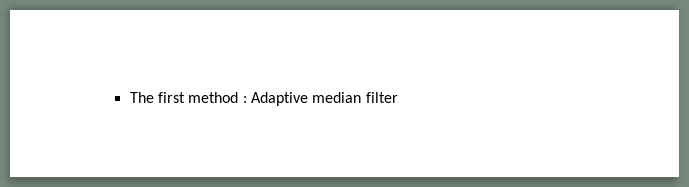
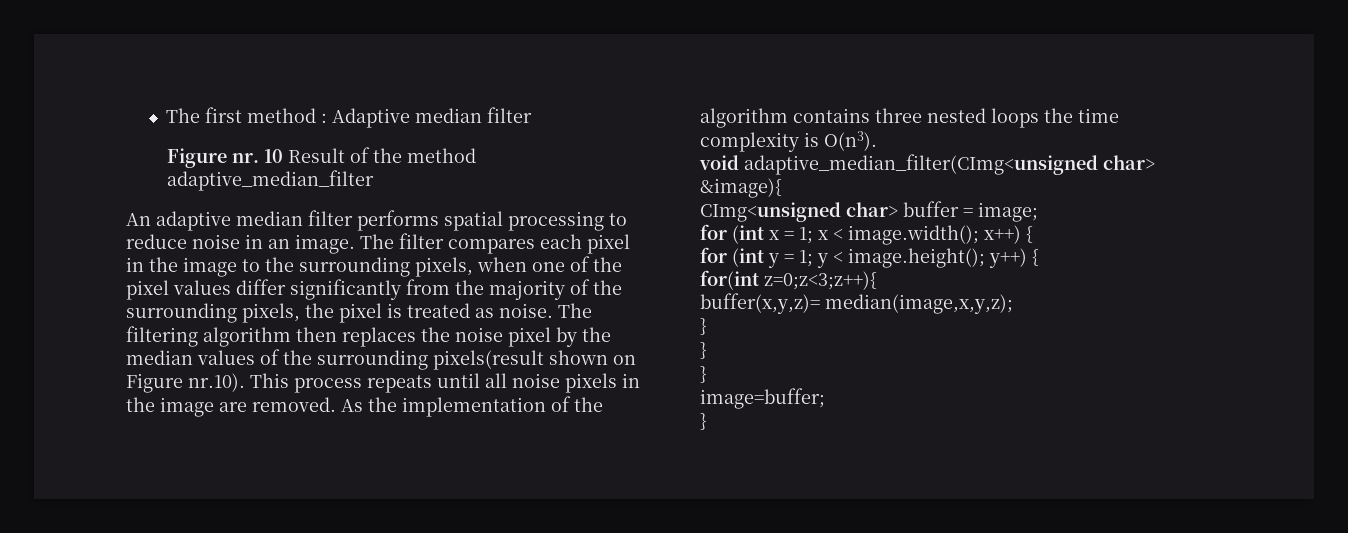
(398, 97) none -> [166,147,476,168] [166,170,374,191] [126,210,627,231] [126,233,630,254] [126,256,622,277] [126,279,622,300] [126,303,592,323] [126,326,611,347] [126,349,636,370] [126,373,640,393] [126,396,603,417] [700,108,1119,128] [700,131,877,152] [699,154,1155,175] [700,178,782,198] [700,201,1038,222] [700,224,1033,245] [700,247,1039,268] [700,270,877,290] [700,293,1013,314] [700,318,707,335] [700,342,707,359] [700,366,707,383] [700,388,825,409] [700,413,707,430] // Figure nr. 10 Result of the method adaptive_median_filter // An adaptive median filter performs spatial processing to reduce noise in an image. The filter compares each pixel in the image to the surrounding pixels, when one of the pixel values differ significantly from the majority of the surrounding pixels, the pixel is treated as noise. The filtering algorithm then replaces the noise pixel by the median values of the surrounding pixels(result shown on Figure nr.10). This process repeats until all noise pixels in the image are removed. As the implementation of the algorithm contains three nested loops the time complexity is O(n3). // void adaptive_median_filter(CImg<unsigned char> &image){ // CImg<unsigned char> buffer = image; // for (int x = 1; x < image.width(); x++) { // for (int y = 1; y < image.height(); y++) { // for(int z=0;z<3;z++){ // buffer(x,y,z)= median(image,x,y,z); // } // } // } // image=buffer; // }

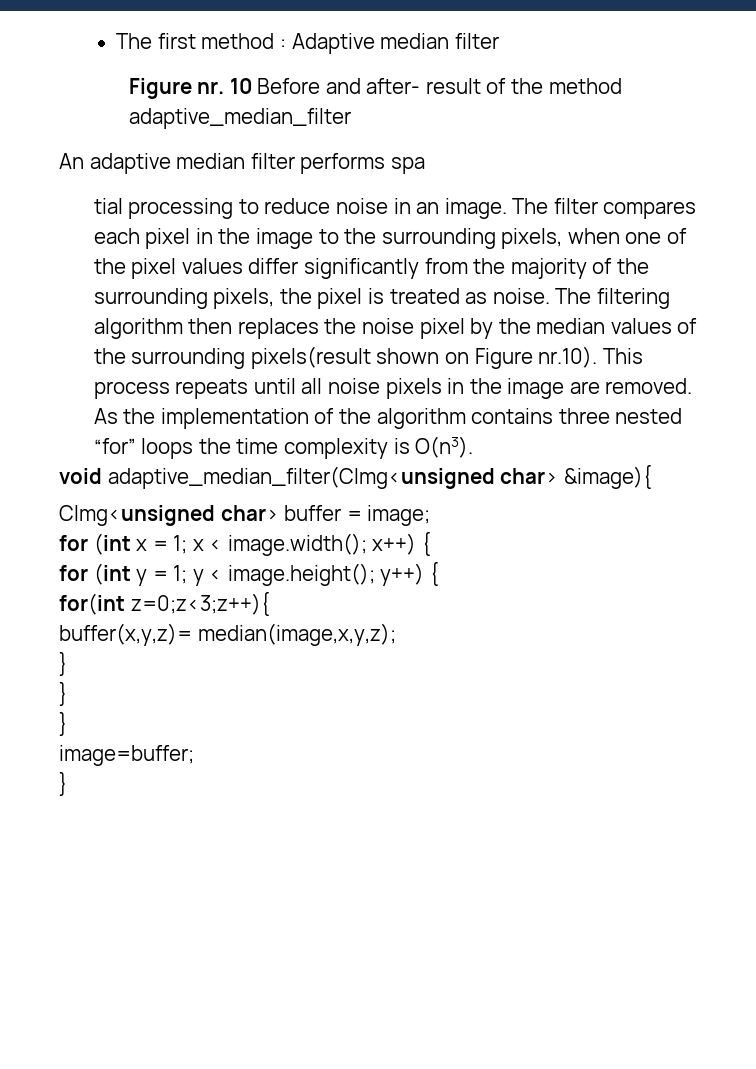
[287,148,345,163] Result -> [257,78,481,94] Before and after- result
[444,211,503,231] spatial -> [390,157,425,174] [93,198,123,214] spa // tial
(986, 115) none -> [93,438,136,454] “for”

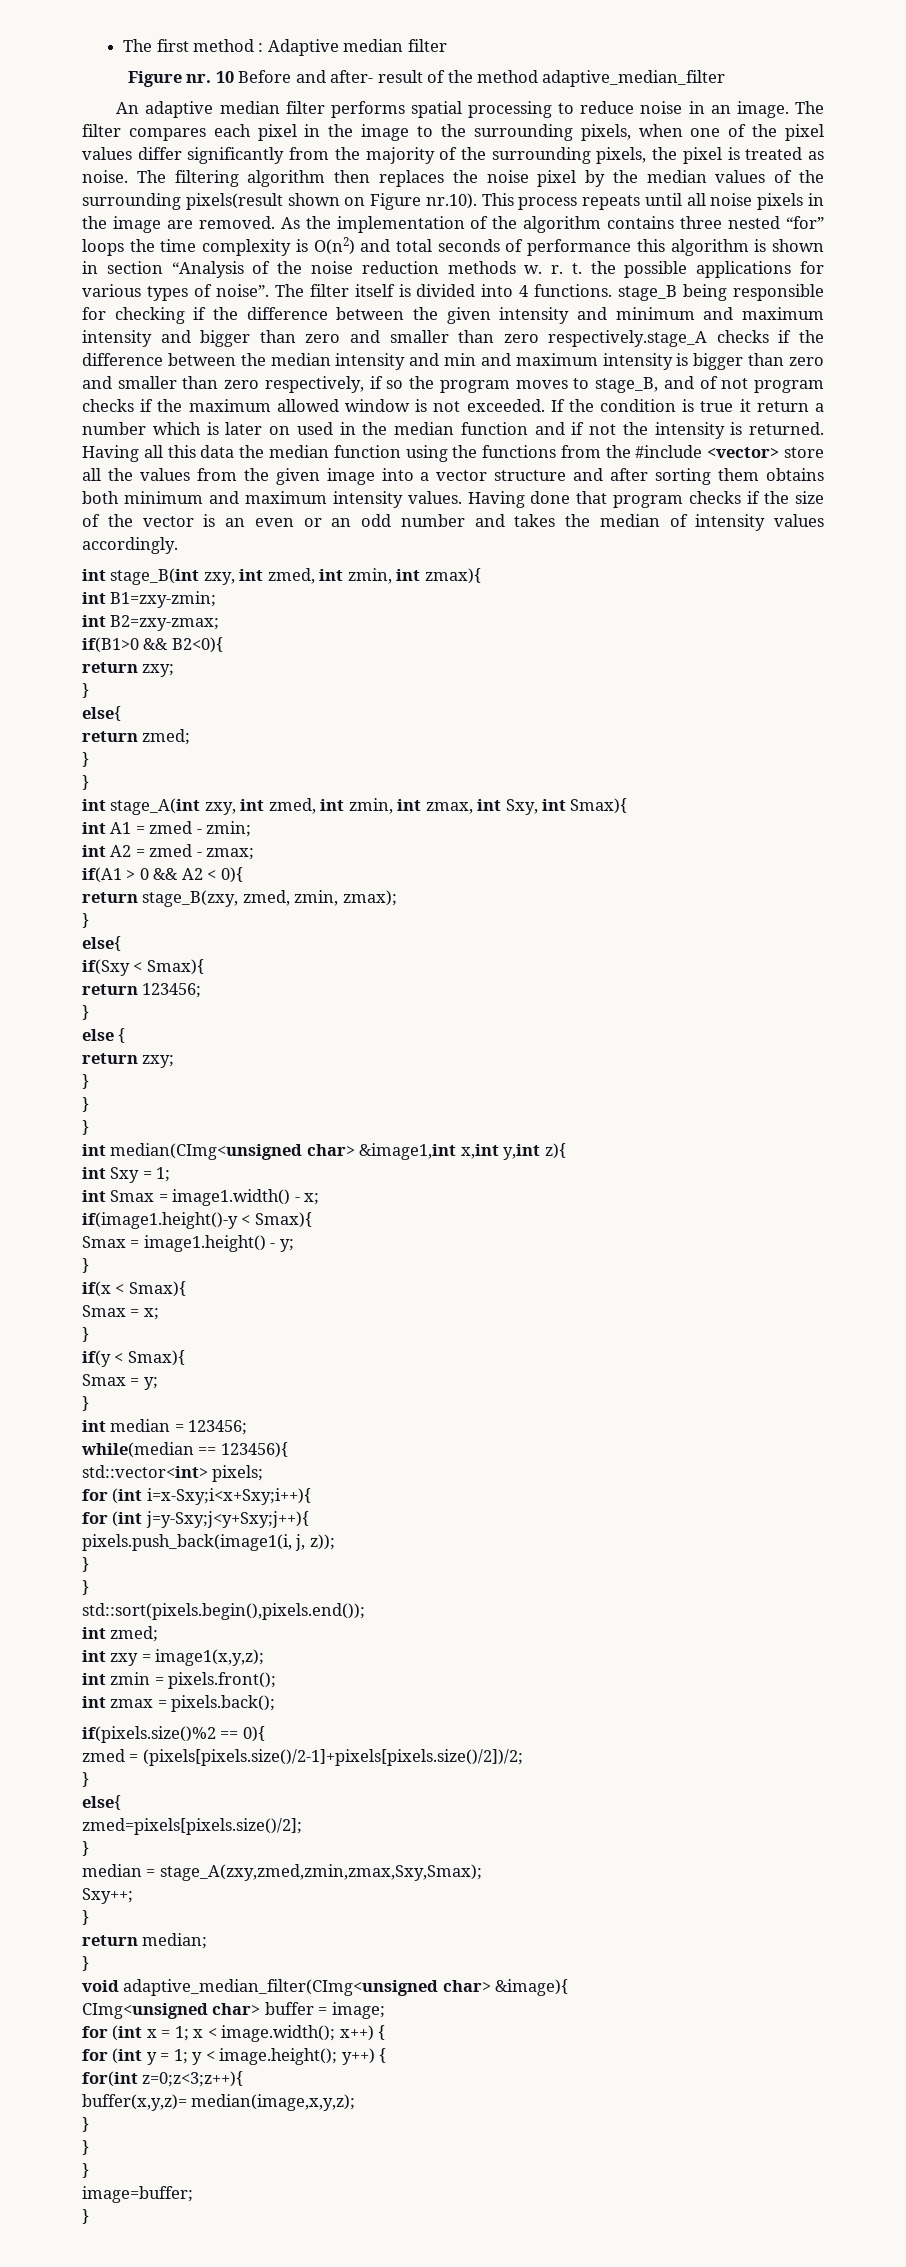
[390,157,425,174] [93,198,123,214] spa // tial -> [410,101,462,118] spatial
[415,436,474,458] O(n3). -> [313,237,824,256] [82,261,825,278] [82,284,825,301] [82,307,824,324] [82,330,825,347] [82,353,824,370] [82,376,825,393] [82,399,824,412] [82,422,824,439] [82,445,825,462] [82,468,825,485] [82,491,824,508] [82,514,824,531] [82,537,178,554] [82,568,481,585] [82,591,217,608] [82,615,220,631] [82,637,223,653] [82,662,175,677] [82,683,89,698] [82,706,121,721] [82,729,191,745] [82,752,89,767] [82,775,89,790] [82,798,628,815] [82,821,252,837] [82,844,255,860] [82,867,243,883] [82,890,397,907] [82,913,89,928] [82,936,121,951] [82,959,204,976] [82,983,202,998] [82,1005,89,1020] [82,1028,126,1043] [82,1053,175,1068] [82,1074,89,1089] [82,1097,89,1112] [82,1120,89,1135] [82,1143,566,1160] [82,1167,171,1183] [82,1189,320,1206] [82,1212,312,1229] [82,1235,294,1252] [82,1258,89,1273] [82,1281,186,1297] [82,1305,159,1320] [82,1327,89,1342] [82,1350,185,1367] [82,1374,158,1390] [82,1396,89,1411] [82,1419,248,1435] [81,1442,288,1458] [82,1465,264,1482] [82,1488,311,1505] [82,1511,309,1528] [82,1534,335,1551] [82,1557,89,1572] [82,1580,89,1595] [82,1603,365,1620] [82,1626,159,1642] [82,1649,265,1666] [82,1672,277,1689] [82,1695,276,1712] [82,1726,265,1743] [82,1749,523,1766] [82,1772,89,1787] [82,1795,121,1810] [82,1818,302,1835] [82,1841,89,1856] [82,1864,482,1881] [82,1888,133,1904] [82,1910,89,1925] [82,1933,208,1949] [82,1956,89,1971] O(n2) and total seconds of performance this algorithm is shown in section “Analysis of the noise reduction methods w. r. t. the possible applications for various types of noise”. The filter itself is divided into 4 functions. stage_B being responsible for checking if the difference between the given intensity and minimum and maximum intensity and bigger than zero and smaller than zero respectively.stage_A checks if the difference between the median intensity and min and maximum intensity is bigger than zero and smaller than zero respectively, if so the program moves to stage_B, and of not program checks if the maximum allowed window is not exceeded. If the condition is true it return a number which is later on used in the median function and if not the intensity is returned. Having all this data the median function using the functions from the #include <vector> store all the values from the given image into a vector structure and after sorting them obtains both minimum and maximum intensity values. Having done that program checks if the size of the vector is an even or an odd number and takes the median of intensity values accordingly. // int stage_B(int zxy, int zmed, int zmin, int zmax){ // int B1=zxy-zmin; // int B2=zxy-zmax; // if(B1>0 && B2<0){ // return zxy; // } // else{ // return zmed; // } // } // int stage_A(int zxy, int zmed, int zmin, int zmax, int Sxy, int Smax){ // int A1 = zmed - zmin; // int A2 = zmed - zmax; // if(A1 > 0 && A2 < 0){ // return stage_B(zxy, zmed, zmin, zmax); // } // else{ // if(Sxy < Smax){ // return 123456; // } // else { // return zxy; // } // } // } // int median(CImg<unsigned char> &image1,int x,int y,int z){ // int Sxy = 1; // int Smax = image1.width() - x; // if(image1.height()-y < Smax){ // Smax = image1.height() - y; // } // if(x < Smax){ // Smax = x; // } // if(y < Smax){ // Smax = y; // } // int median = 123456; // while(median == 123456){ // std::vector<int> pixels; // for (int i=x-Sxy;i<x+Sxy;i++){ // for (int j=y-Sxy;j<y+Sxy;j++){ // pixels.push_back(image1(i, j, z)); // } // } // std::sort(pixels.begin(),pixels.end()); // int zmed; // int zxy = image1(x,y,z); // int zmin = pixels.front(); // int zmax = pixels.back(); // if(pixels.size()%2 == 0){ // zmed = (pixels[pixels.size()/2-1]+pixels[pixels.size()/2])/2; // } // else{ // zmed=pixels[pixels.size()/2]; // } // median = stage_A(zxy,zmed,zmin,zmax,Sxy,Smax); // Sxy++; // } // return median; // }

